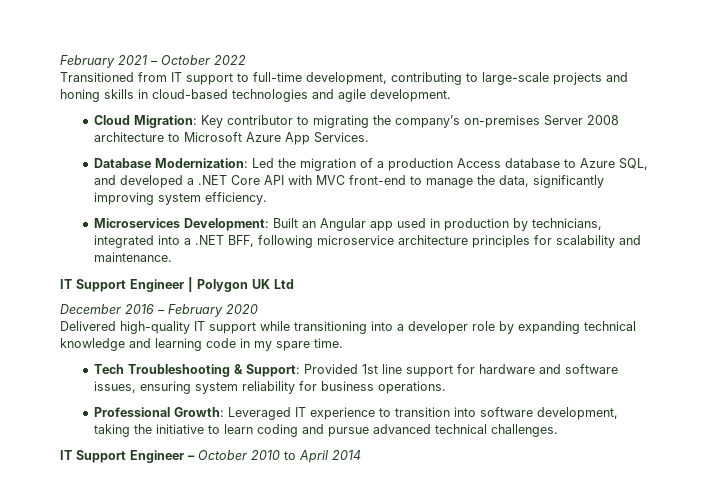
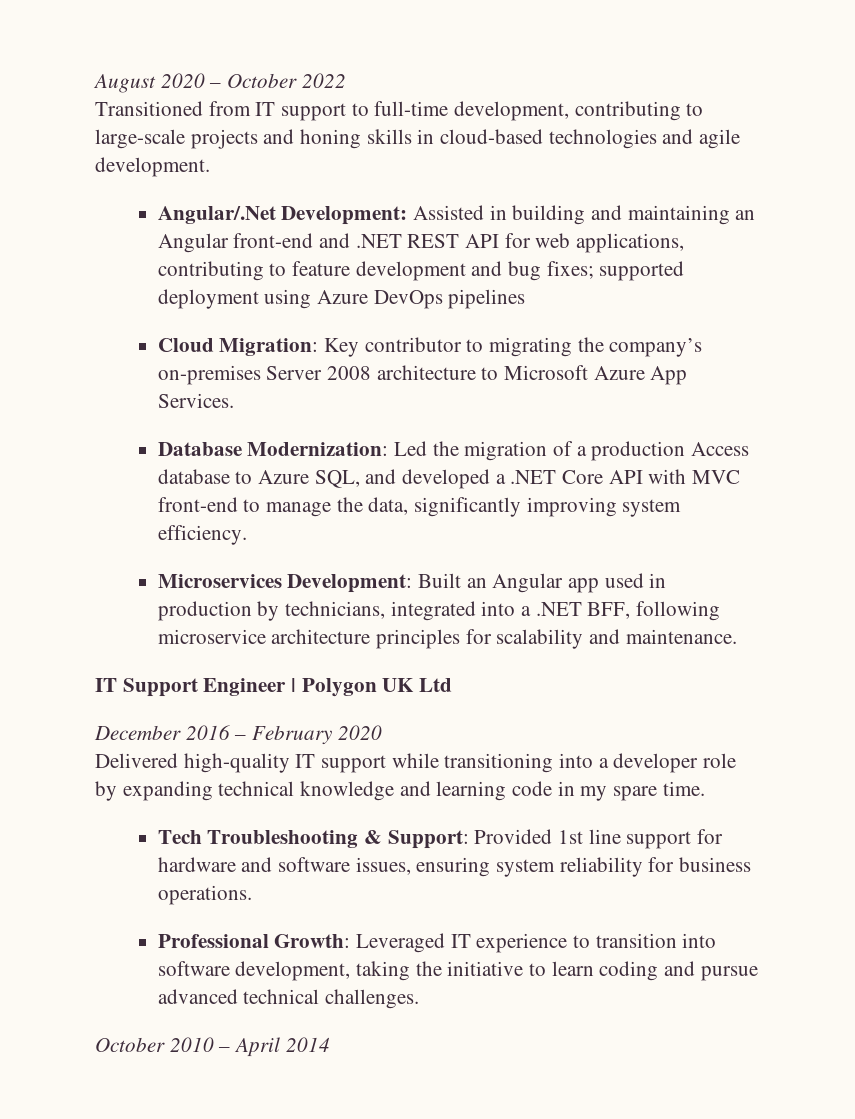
[60,55,147,68] February 2021 -> [93,73,205,93] August 2020
(451, 95) none -> [157,205,756,225] [157,233,685,253] [157,261,685,281] [157,289,526,309] // Angular/.Net Development: Assisted in building and maintaining an Angular front-end and .NET REST API for web applications, contributing to feature development and bug fixes; supported deployment using Azure DevOps pipelines
[60,450,195,463] IT Support Engineer – -> (420, 999) none
[284,451,296,460] to -> [218,1047,231,1052] –

